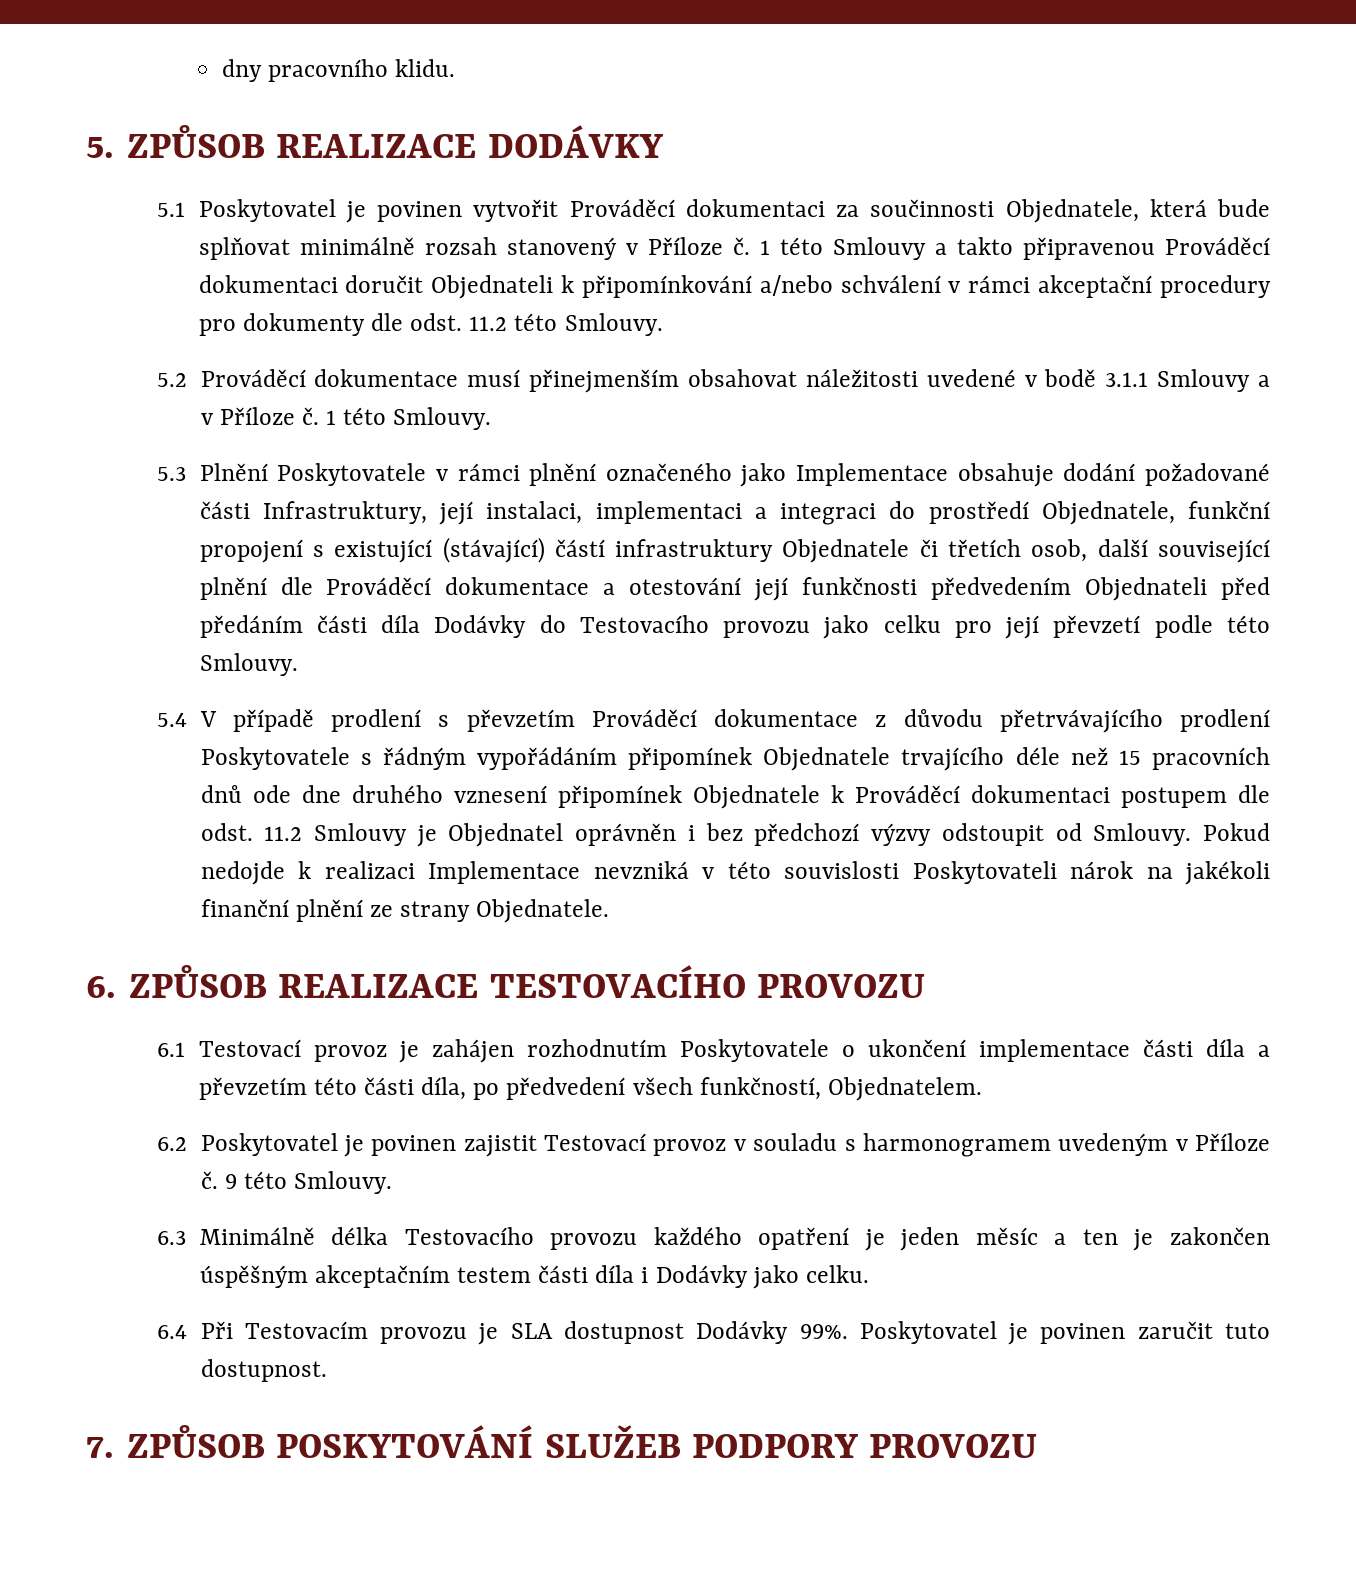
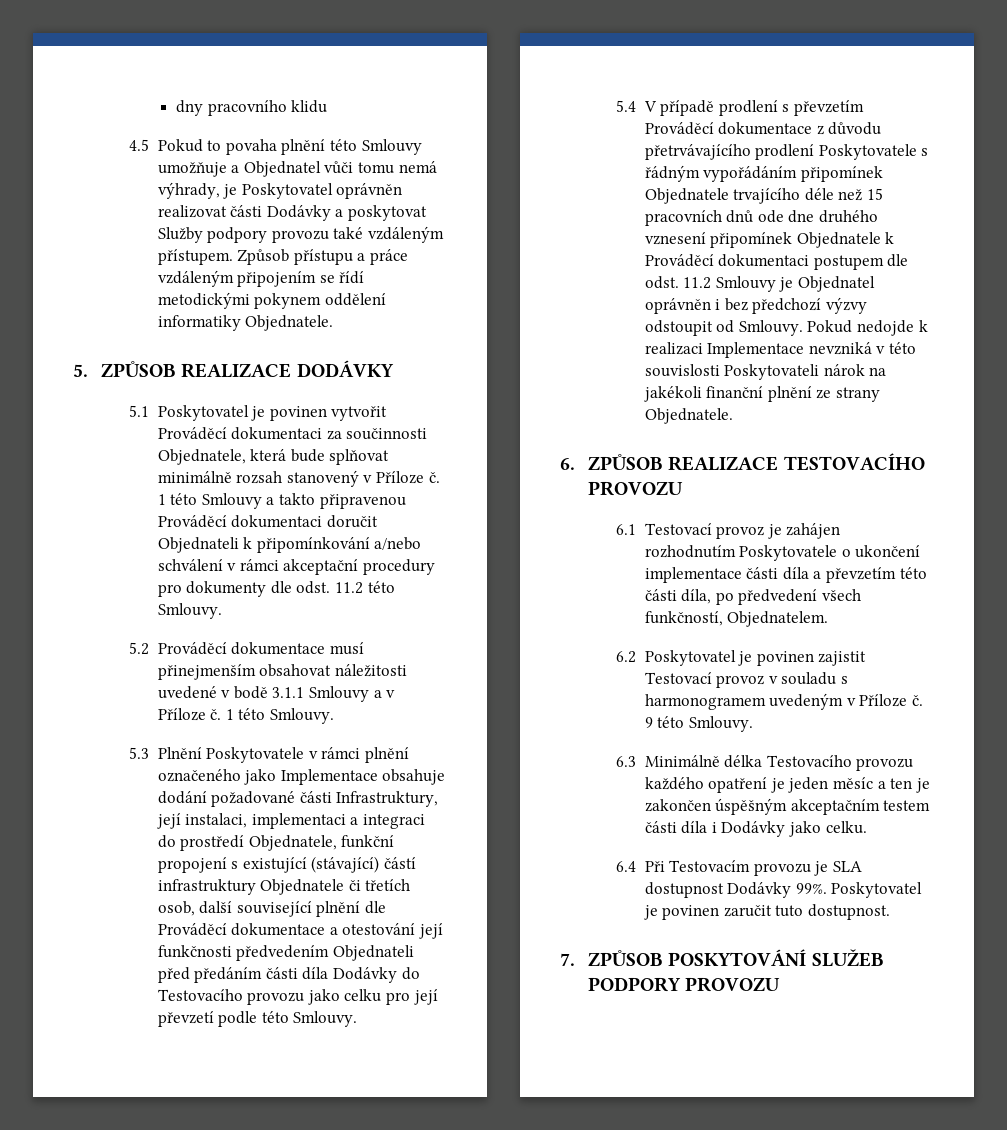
[395,59,456,77] klidu. -> [291,100,328,113] [129,139,422,155] [157,161,437,177] [157,182,403,199] [157,205,428,221] [157,226,445,243] [157,249,409,265] [157,270,365,287] [157,292,386,309] [157,315,334,331] klidu // 4.5 Pokud to povaha plnění této Smlouvy umožňuje a Objednatel vůči tomu nemá výhrady, je Poskytovatel oprávněn realizovat části Dodávky a poskytovat Služby podpory provozu také vzdáleným přístupem. Způsob přístupu a práce vzdáleným připojením se řídí metodickými pokynem oddělení informatiky Objednatele.

